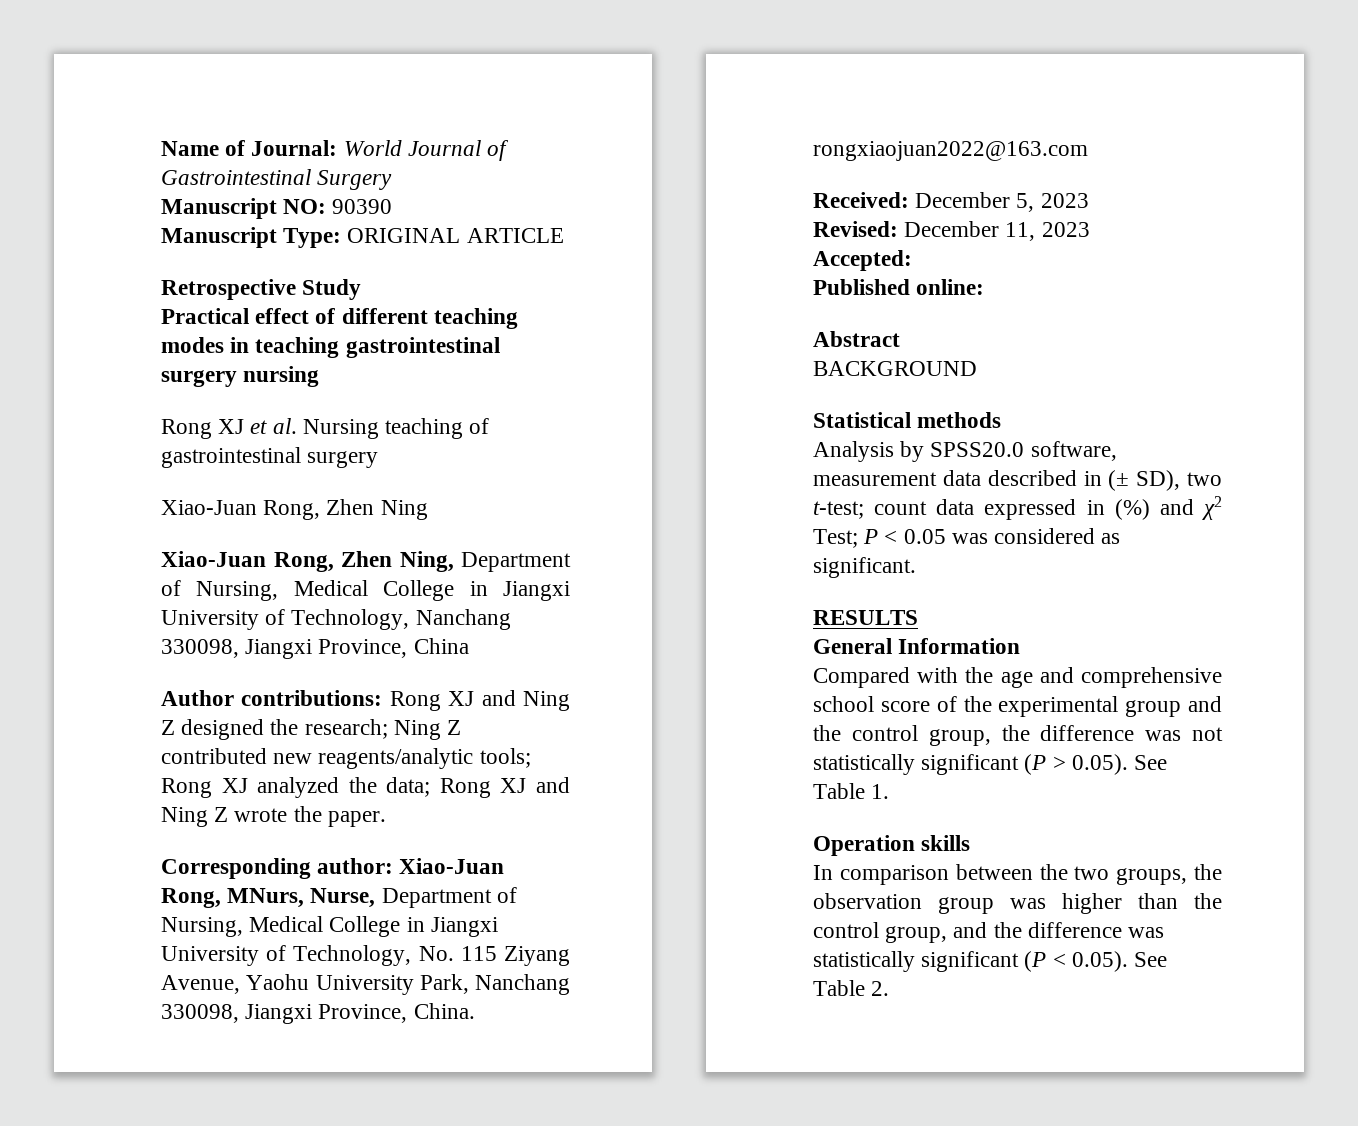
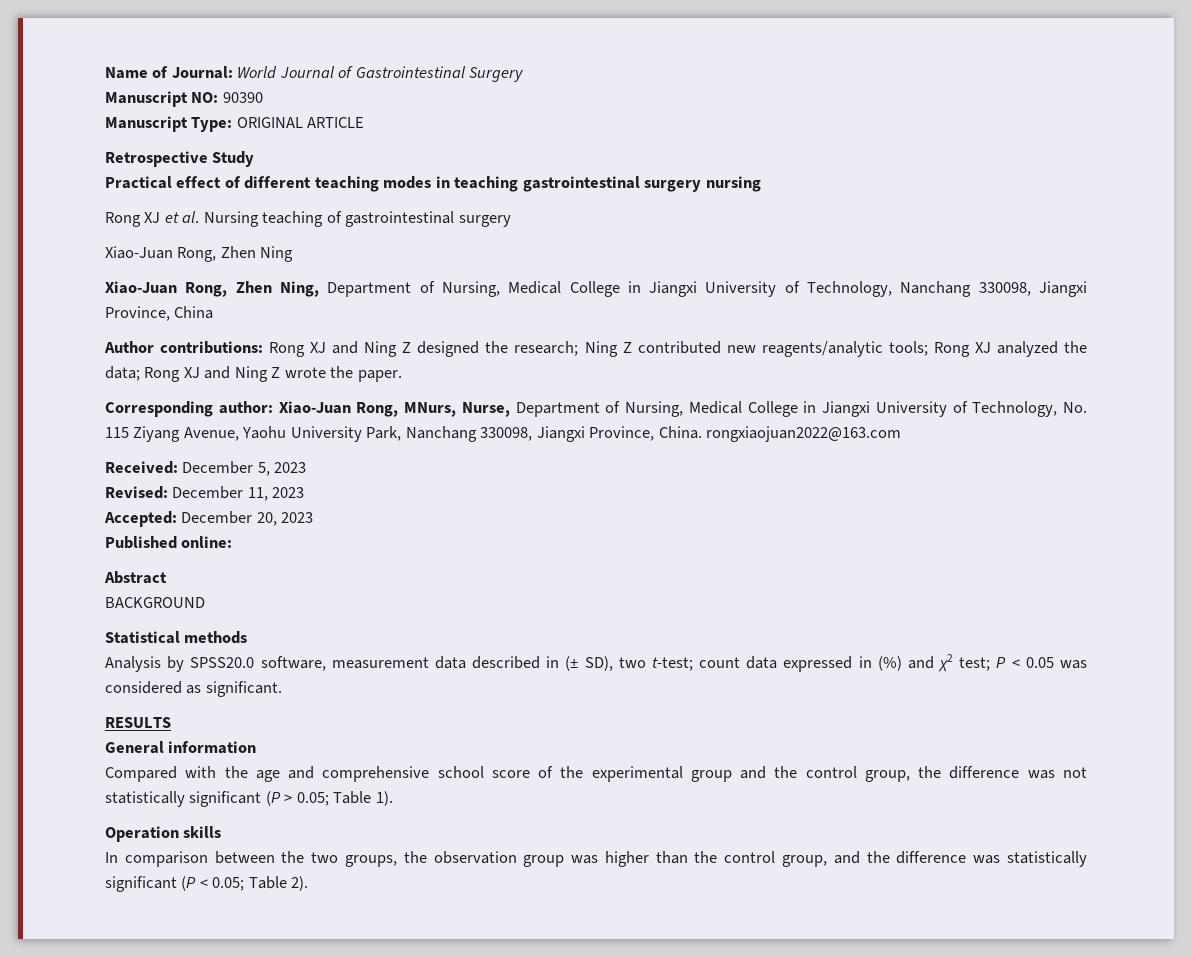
(912, 260) none -> [181,511,314,526] December 20, 2023
[813,529,858,548] Test; -> [959,657,991,671] test;
[898,638,1021,654] Information -> [168,741,257,754] information
[1071,754,1168,775] [813,783,890,799] 0.05). See Table 1. -> [296,791,393,806] 0.05; Table 1).
[1071,951,1168,972] [813,980,890,996] 0.05). See Table 2. -> [212,876,309,891] 0.05; Table 2).

